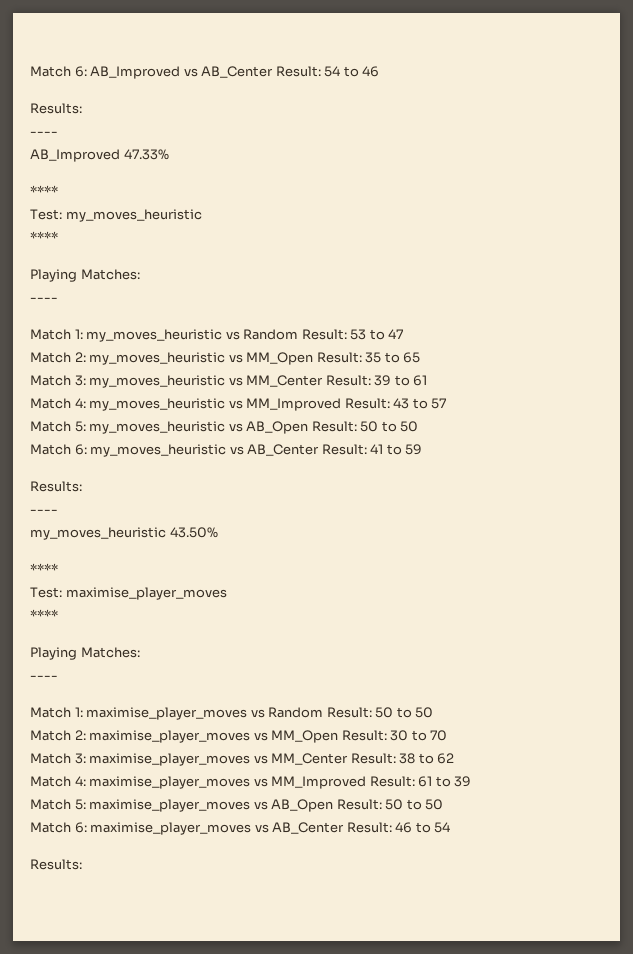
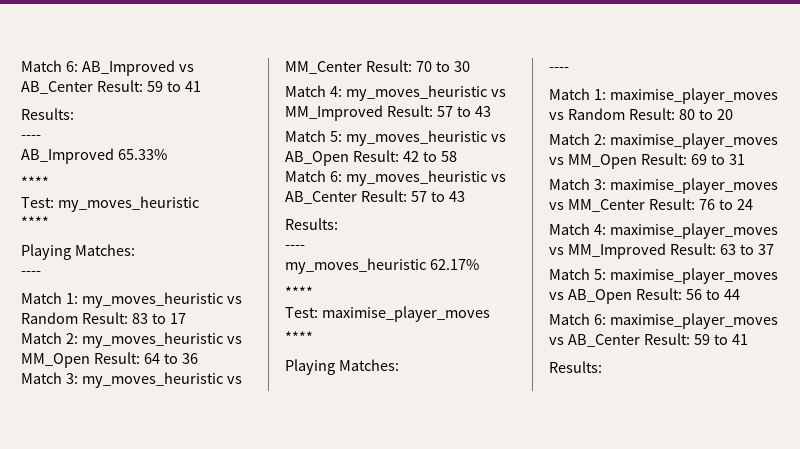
[324,66,380,77] 54 to 46 -> [146,81,201,92] 59 to 41
[123,149,169,160] 47.33% -> [117,149,167,160] 65.33%
[350,329,404,340] 53 to 47 -> [131,313,186,324] 83 to 17
[365,352,421,363] 35 to 65 -> [143,353,198,364] 64 to 36
[374,375,428,386] 39 to 61 -> [415,61,470,72] 70 to 30
[393,398,447,409] 43 to 57 -> [436,106,491,117] 57 to 43
[360,421,419,432] 50 to 50 -> [402,151,457,162] 42 to 58
[370,444,423,455] 41 to 59 -> [410,191,465,202] 57 to 43
[169,527,218,538] 43.50% -> [429,259,479,270] 62.17%
[375,707,434,718] 50 to 50 -> [678,109,733,120] 80 to 20
[390,730,448,741] 30 to 70 -> [690,154,745,165] 69 to 31
[399,753,455,764] 38 to 62 -> [698,199,753,210] 76 to 24
[418,776,472,787] 61 to 39 -> [719,244,774,255] 63 to 37
[385,799,444,810] 50 to 50 -> [685,289,740,300] 56 to 44
[395,822,451,833] 46 to 54 -> [693,334,748,345] 59 to 41

